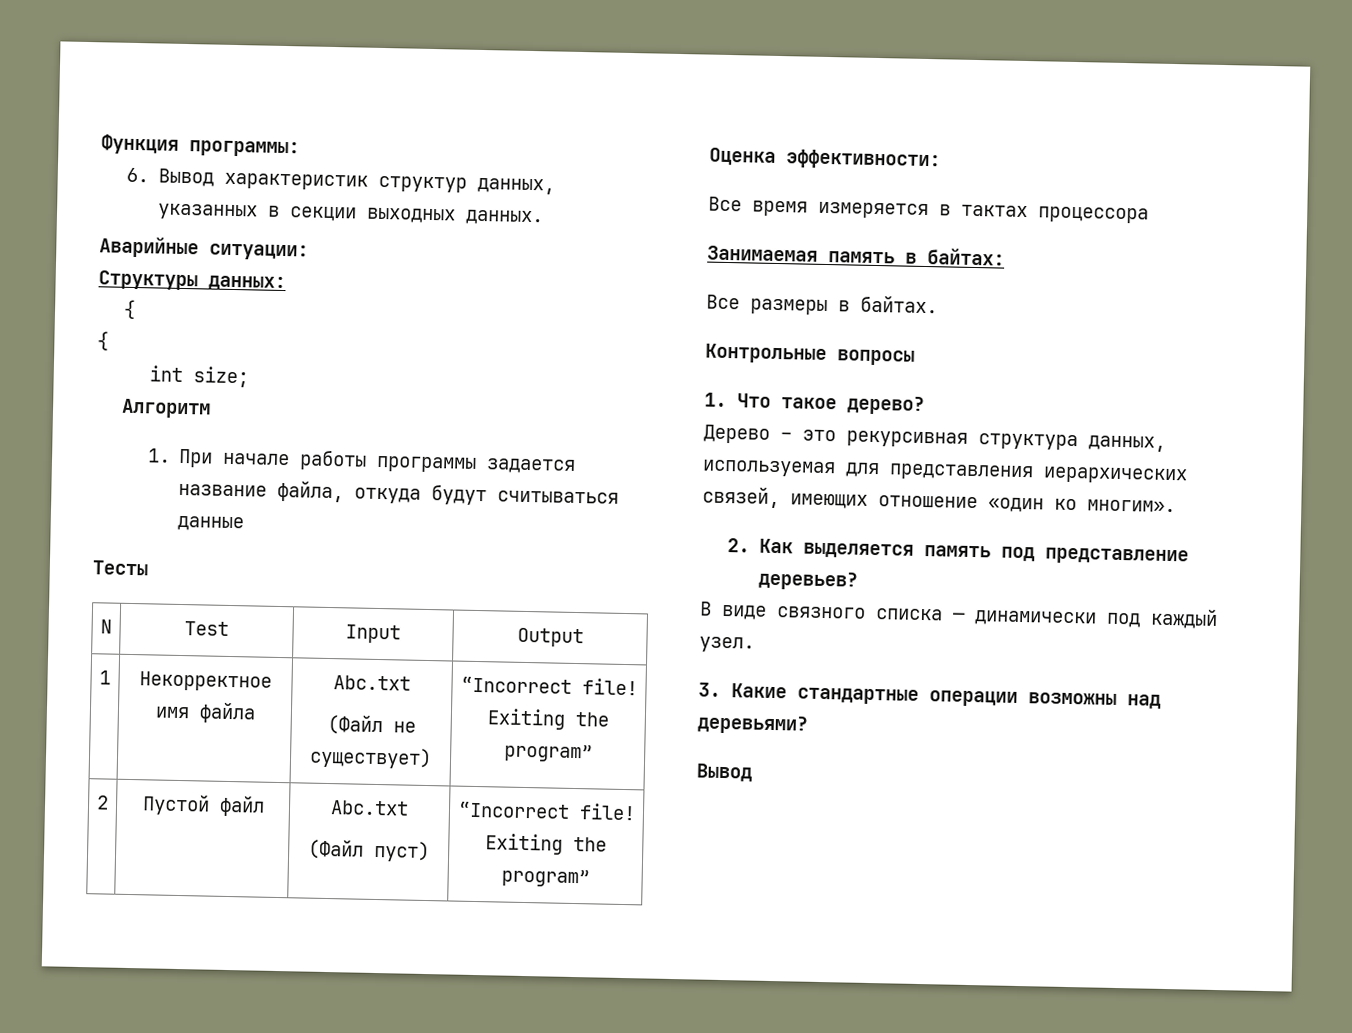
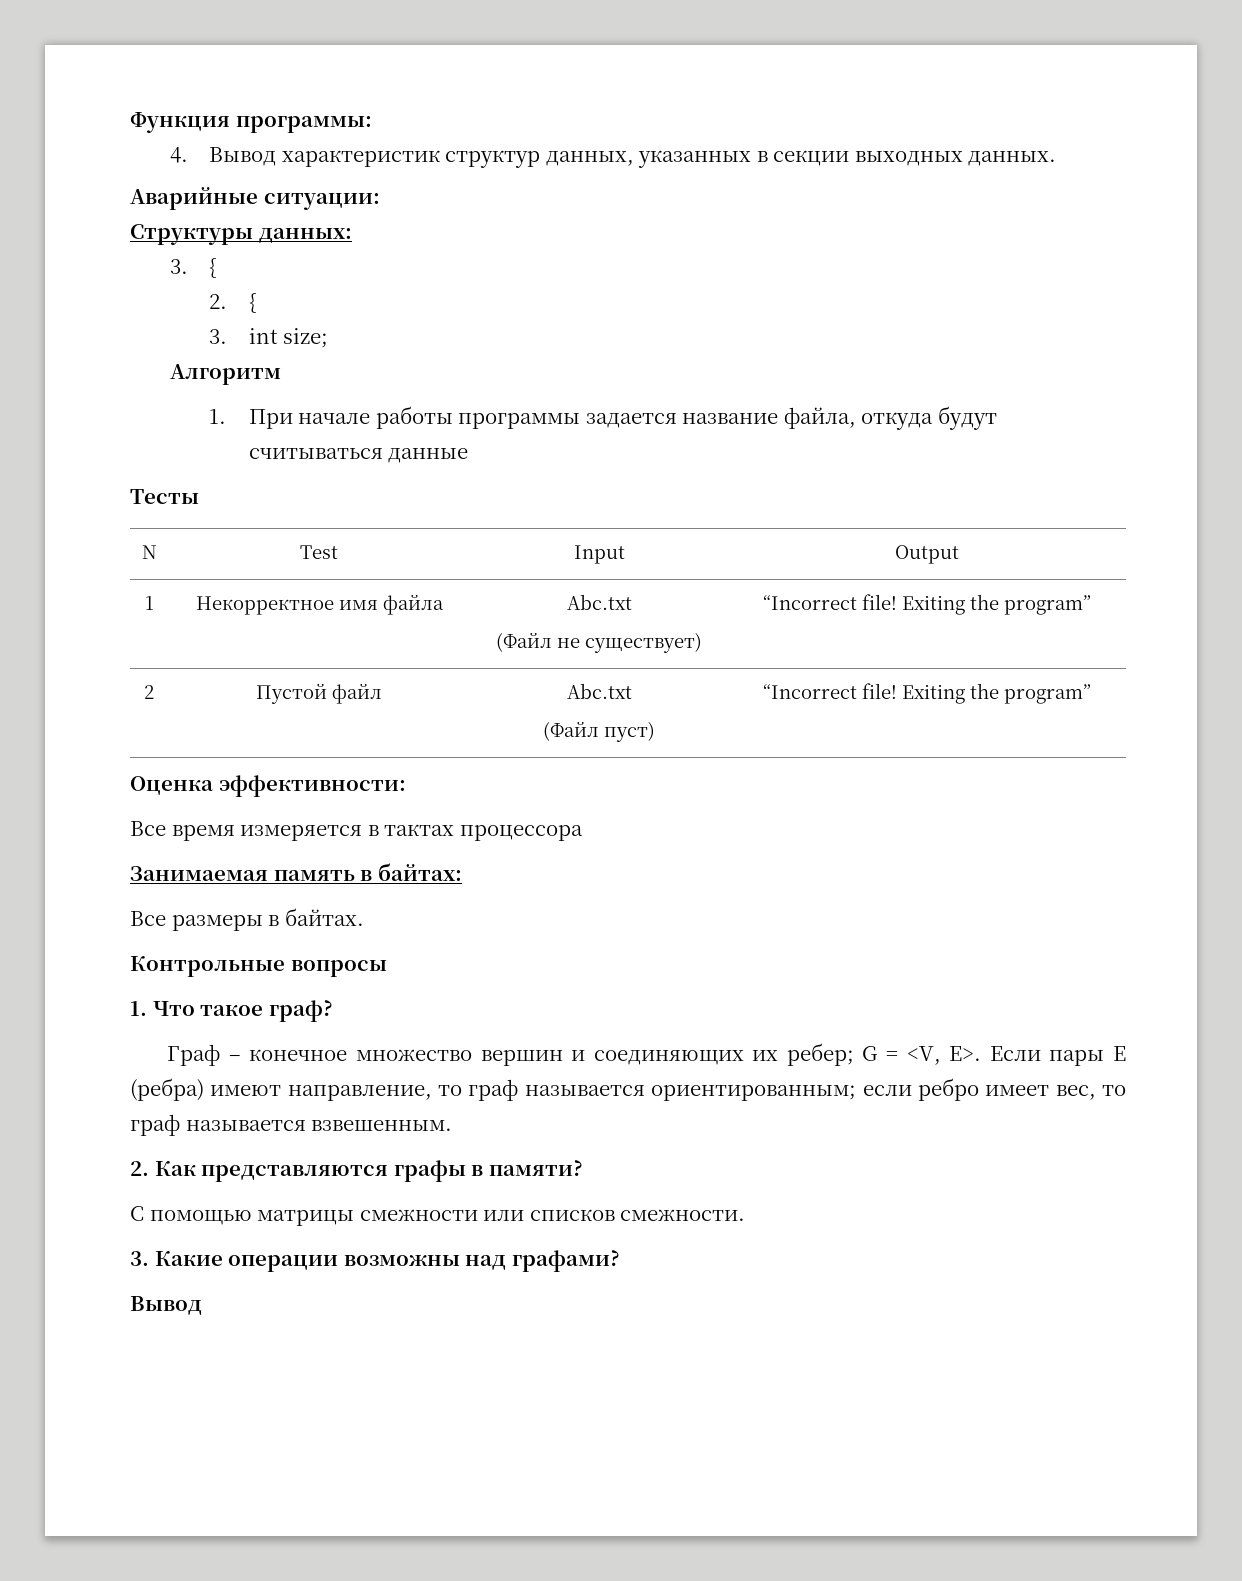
[126,167,150,183] 6. -> [169,147,188,163] 4.
[123,299,137,320] [97,331,109,351] { // { // -> [169,258,218,278] [209,293,257,313] [209,329,228,344] 3. { // 2. { // 3.
[847,395,925,416] [703,424,1166,452] [702,459,1188,485] [702,486,1176,513] [727,538,1189,566] [757,570,858,591] [700,601,1218,629] [699,636,755,653] дерево? // Дерево – это рекурсивная структура данных, используемая для представления иерархических связей, имеющих отношение «один ко многим». // 2. Как выделяется память под представление деревьев? // В виде связного списка — динамически под каждый узел. -> [268,1000,333,1022] [167,1043,1127,1066] [130,1078,1126,1101] [130,1114,453,1136] [130,1160,583,1182] [130,1206,746,1226] граф? // Граф – конечное множество вершин и соединяющих их ребер; G = <V, E>. Если пары Е (ребра) имеют направление, то граф называется ориентированным; если ребро имеет вес, то граф называется взвешенным. // 2. Как представляются графы в памяти? // С помощью матрицы смежности или списков смежности.
[797,687,919,705] стандартные -> (223, 1258) none
[697,714,808,735] деревьями? -> [511,1250,620,1272] графами?

